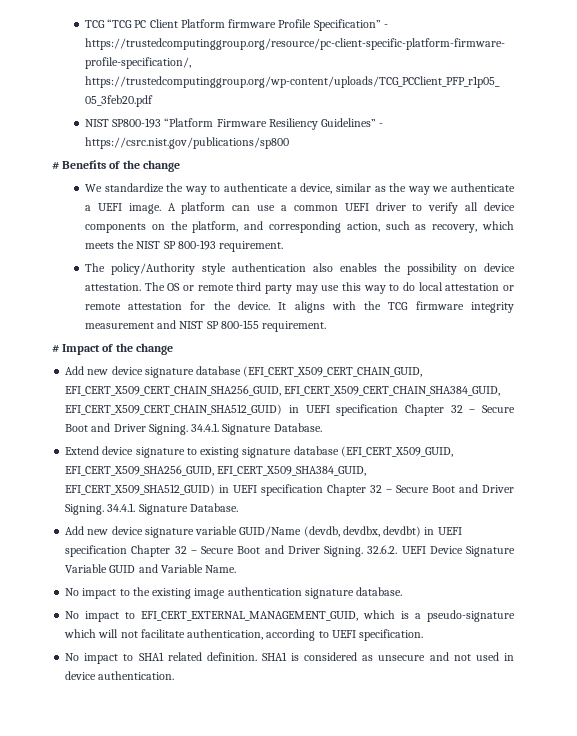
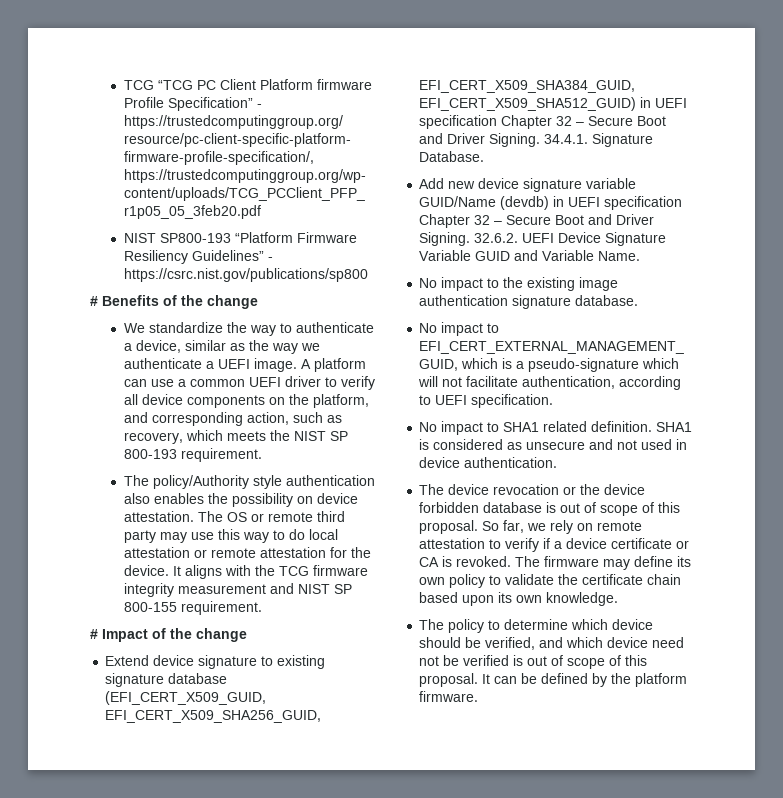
[65,366,423,378] [65,385,501,396] [65,404,516,416] [65,423,322,435] // Add new device signature database (EFI_CERT_X509_CERT_CHAIN_GUID, EFI_CERT_X509_CERT_CHAIN_SHA256_GUID, EFI_CERT_X509_CERT_CHAIN_SHA384_GUID, EFI_CERT_X509_CERT_CHAIN_SHA512_GUID) in UEFI specification Chapter 32 – Secure Boot and Driver Signing. 34.4.1. Signature Database. -> (247, 635) none
[303,526,422,537] (devdb, devdbx, devdbt) -> [500,196,550,210] (devdb)
(175, 675) none -> [419,484,646,495] [419,502,681,516] [419,520,643,534] [419,538,690,552] [419,556,692,570] [419,574,682,588] [419,592,619,606] [419,619,654,633] [419,637,685,650] [419,655,648,669] [419,673,688,687] [419,691,479,702] // The device revocation or the device forbidden database is out of scope of this proposal. So far, we rely on remote attestation to verify if a device certificate or CA is revoked. The firmware may define its own policy to validate the certificate chain based upon its own knowledge. // The policy to determine which device should be verified, and which device need not be verified is out of scope of this proposal. It can be defined by the platform firmware.

